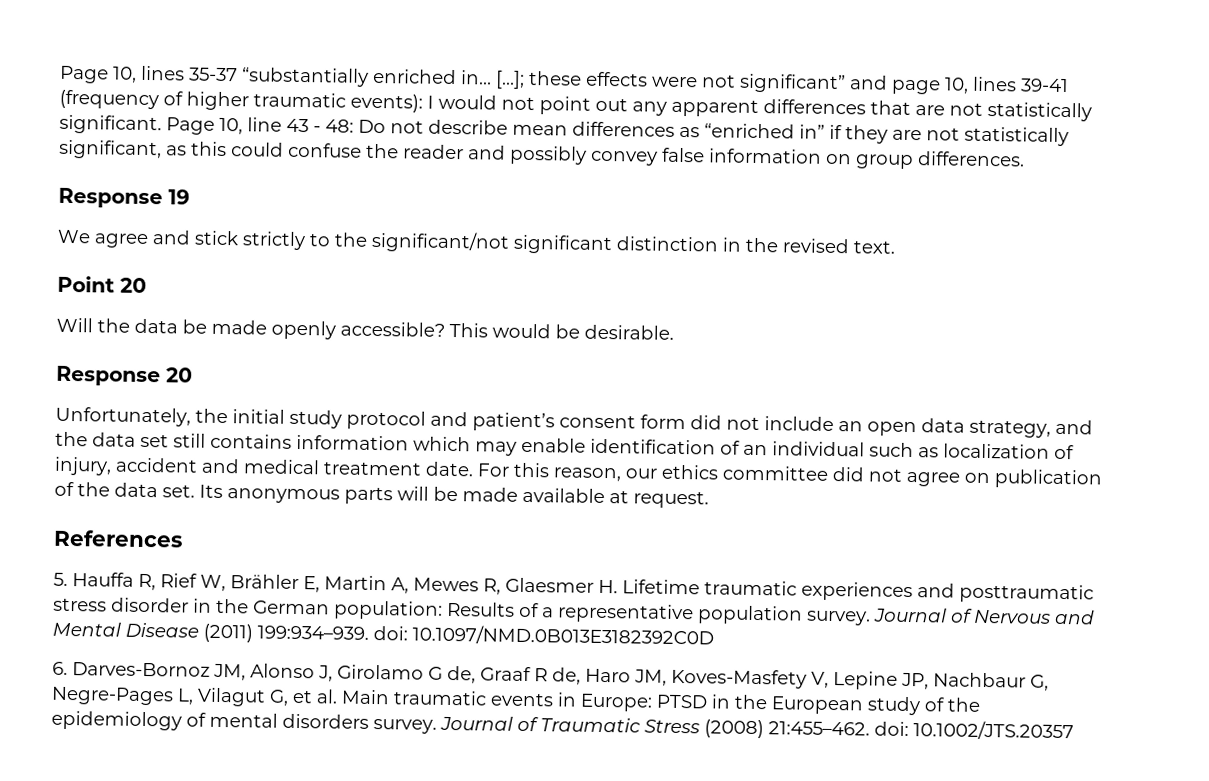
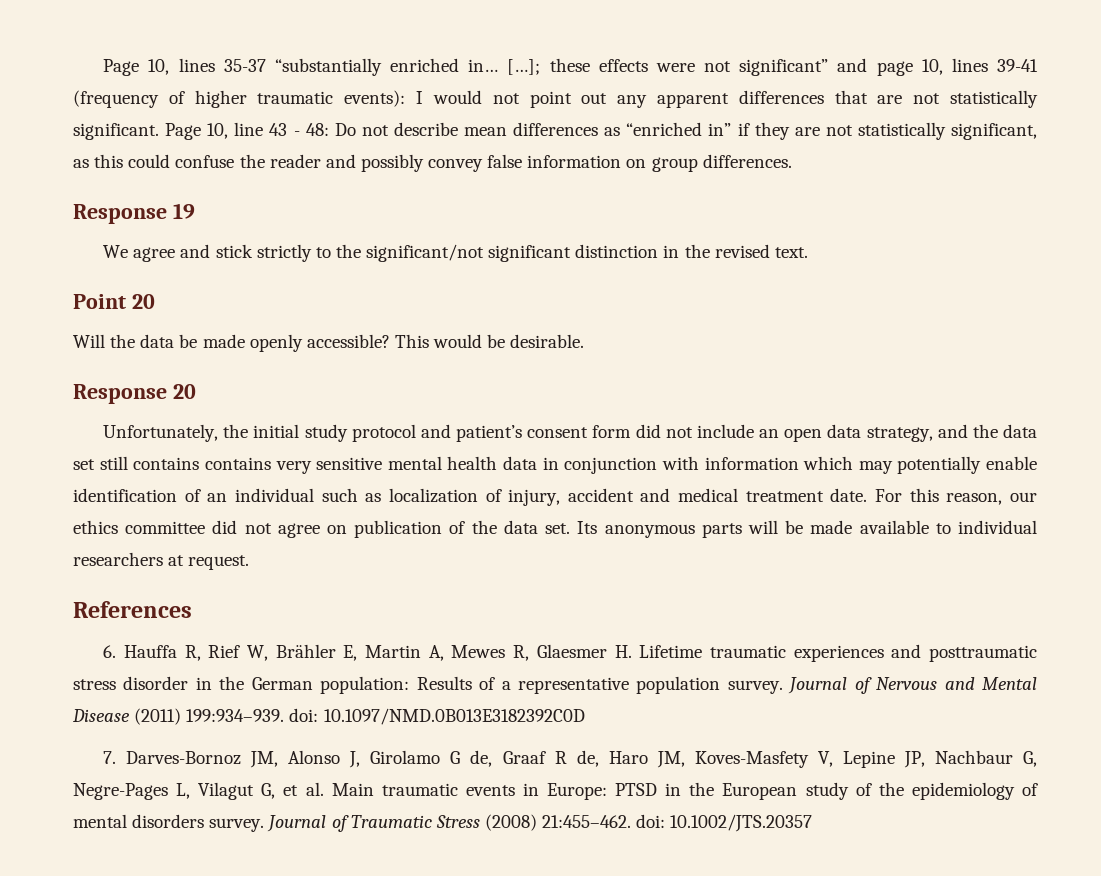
(292, 441) none -> [204,456,699,474] contains very sensitive mental health data in conjunction with
(517, 448) none -> [897,456,982,474] potentially
(605, 495) none -> [935,520,1037,534] [73,552,163,566] to individual researchers
[53,572,68,586] 5. -> [103,645,117,658] 6.
[52,661,68,675] 6. -> [103,751,117,764] 7.

